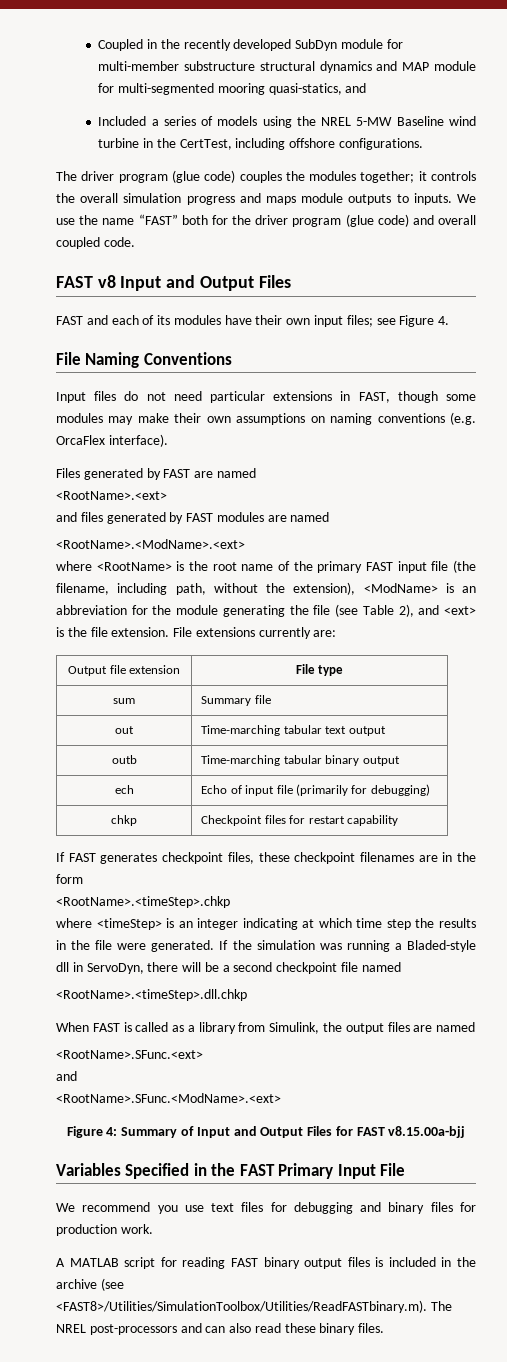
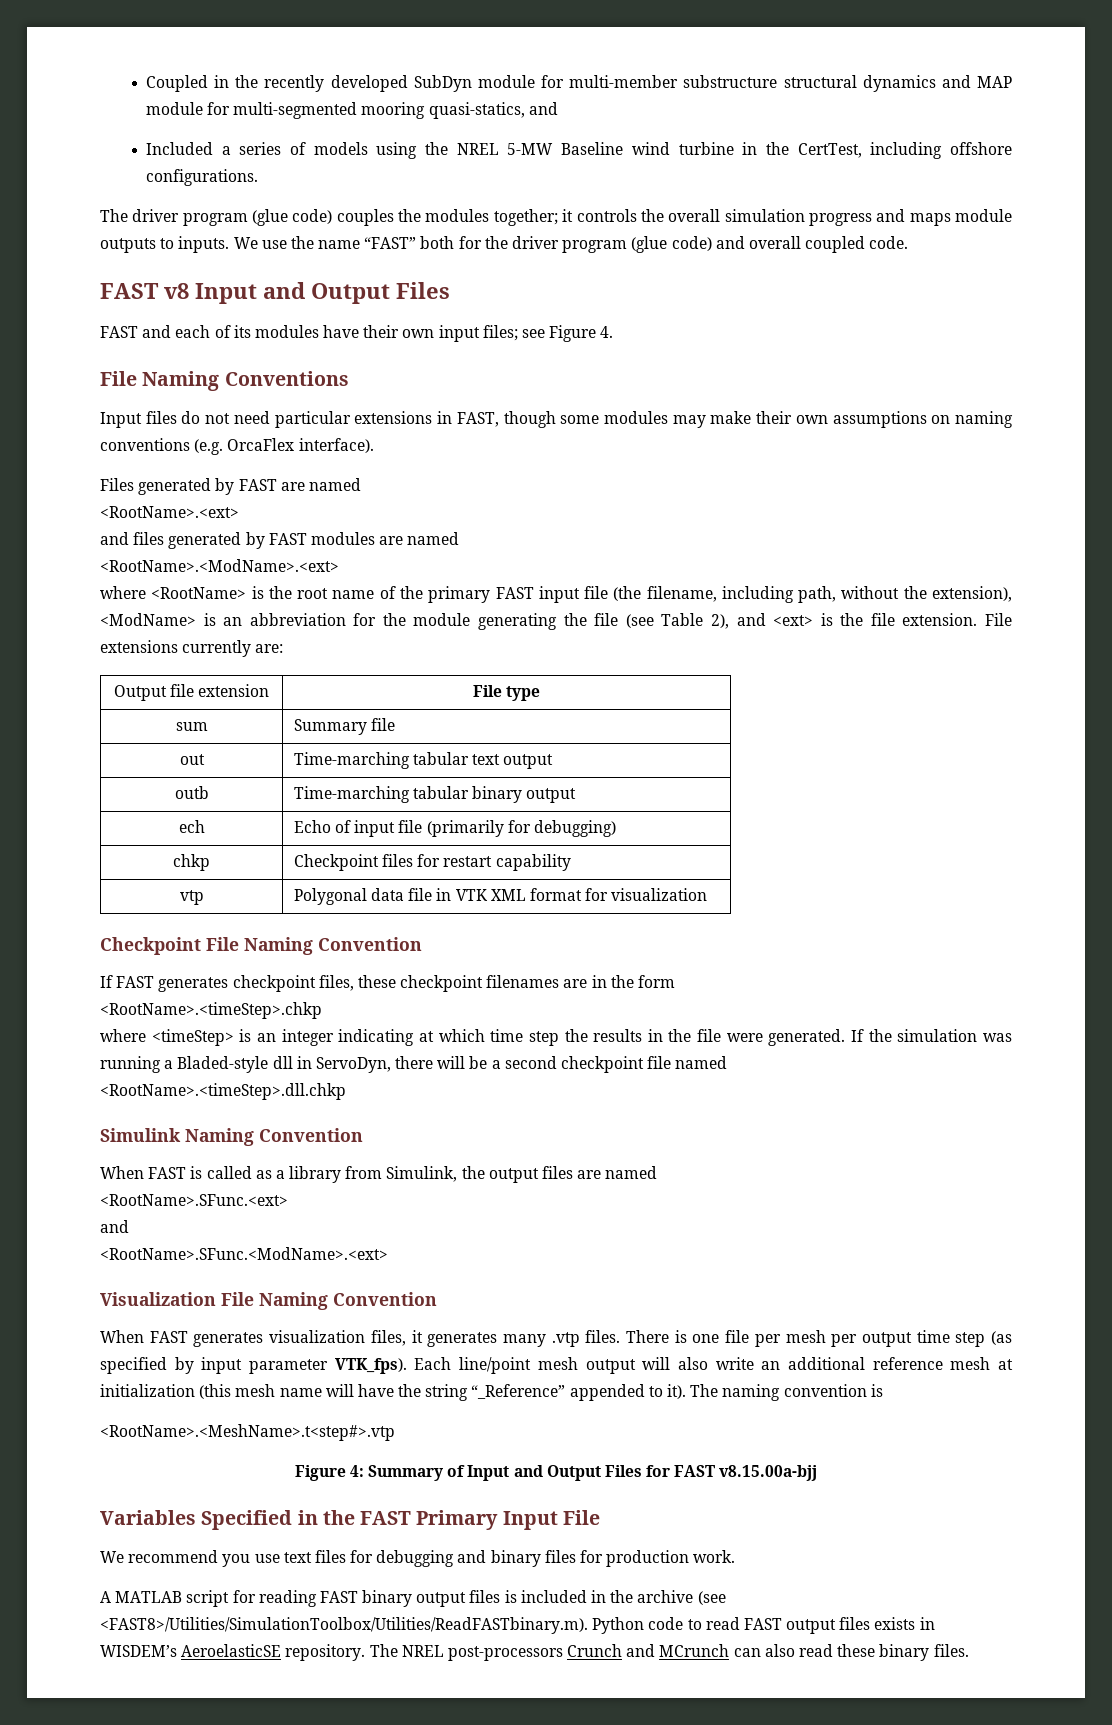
(398, 820) none -> [179,890,204,905] [293,888,708,905] [100,937,422,955] // vtp | Polygonal data file in VTK XML format for visualization // Checkpoint File Naming Convention
(247, 995) none -> [100,1128,363,1146] // Simulink Naming Convention
(281, 1098) none -> [100,1292,437,1310] [100,1330,1013,1347] [100,1357,1013,1374] [100,1384,883,1401] [100,1424,395,1441] // Visualization File Naming Convention // When FAST generates visualization files, it generates many .vtp files. There is one file per mesh per output time step (as specified by input parameter VTK_fps). Each line/point mesh output will also write an additional reference mesh at initialization (this mesh name will have the string “_Reference” appended to it). The naming convention is // <RootName>.<MeshName>.t<step#>.vtp
[430,1301,452,1311] [56,1323,202,1335] The NREL post-processors and -> [592,1617,935,1634] [100,1644,730,1661] Python code to read FAST output files exists in WISDEM’s AeroelasticSE repository. The NREL post-processors Crunch and MCrunch

